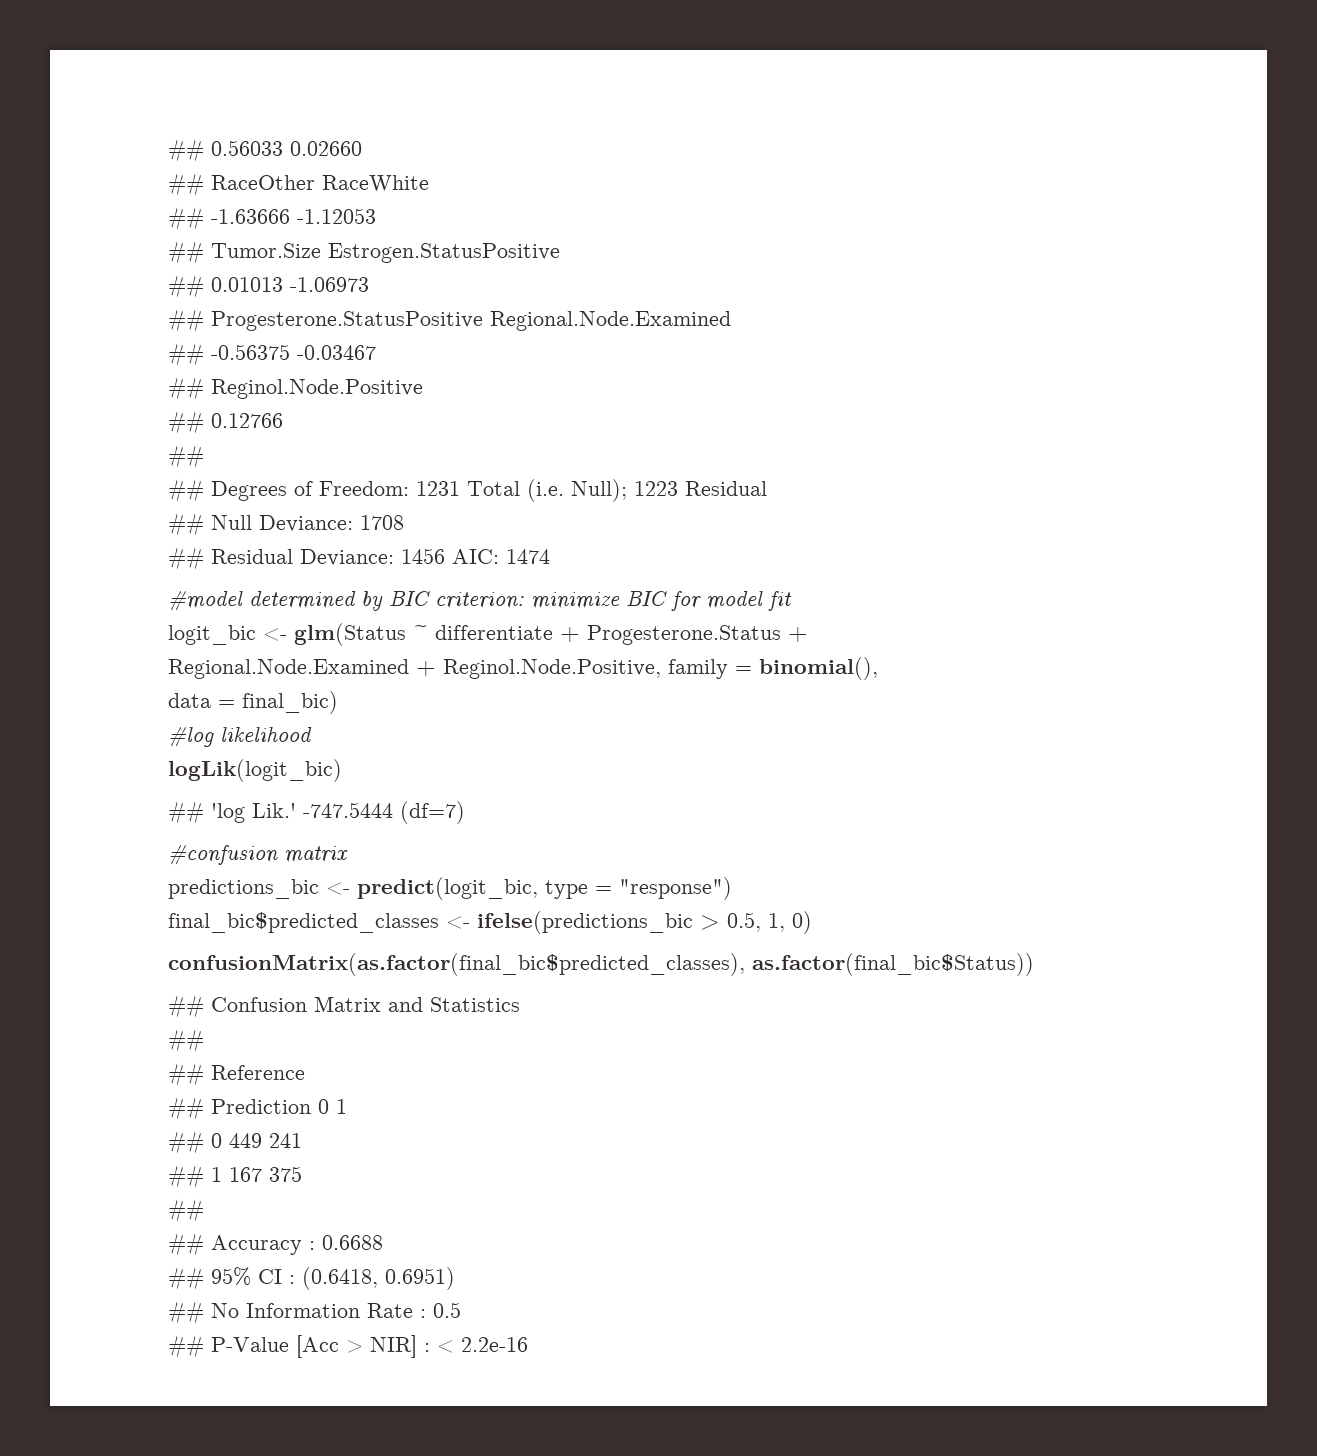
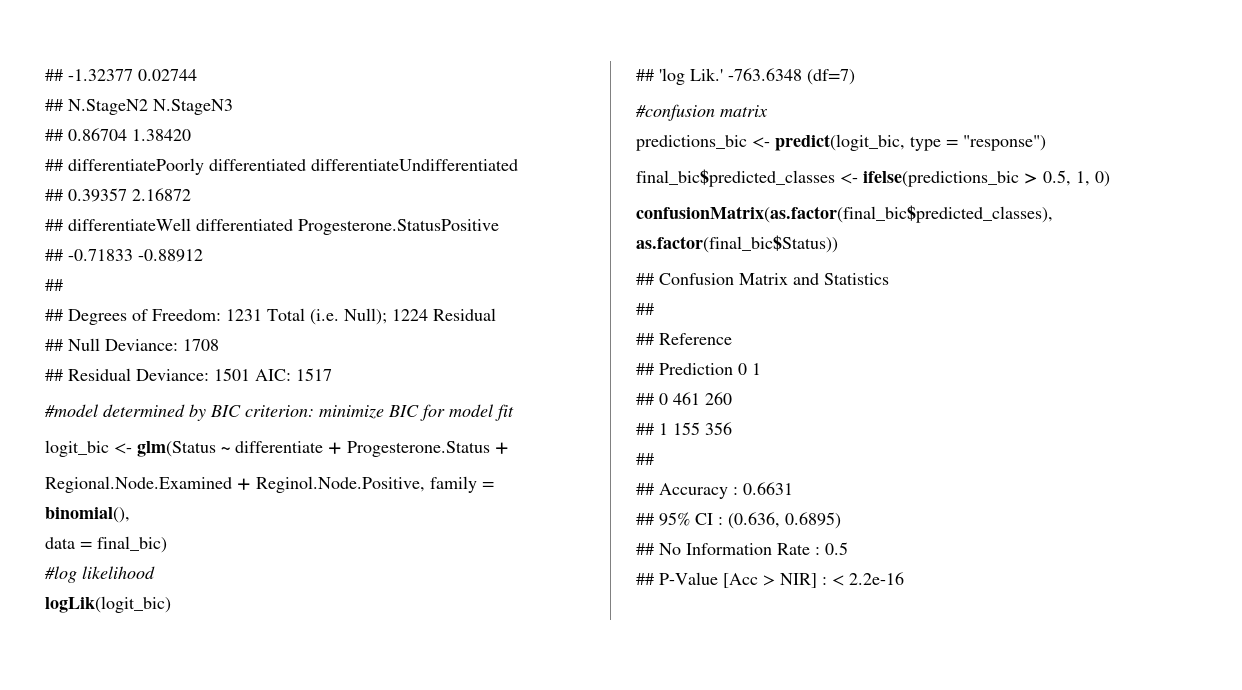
[168,139,362,162] [168,173,429,196] [168,207,376,230] [168,241,560,264] [168,275,369,298] [168,309,204,332] ## 0.56033 0.02660 // ## RaceOther RaceWhite // ## -1.63666 -1.12053 // ## Tumor.Size Estrogen.StatusPositive // ## 0.01013 -1.06973 // ## -> [45,69,197,81] [45,99,233,115] [45,128,191,141] [45,158,518,175] [45,188,191,202] [45,218,293,231] ## -1.32377 0.02744 // ## N.StageN2 N.StageN3 // ## 0.86704 1.38420 // ## differentiatePoorly differentiated differentiateUndifferentiated // ## 0.39357 2.16872 // ## differentiateWell differentiated
[490,311,731,331] [168,343,376,366] [168,377,423,400] [168,411,283,434] Regional.Node.Examined // ## -0.56375 -0.03467 // ## Reginol.Node.Positive // ## 0.12766 -> [45,249,203,262] // ## -0.71833 -0.88912
[634,481,678,496] 1223 -> [392,309,428,321] 1224
[401,548,550,564] 1456 AIC: 1474 -> [214,368,332,381] 1501 AIC: 1517
[303,802,393,818] -747.5444 -> [728,68,802,81] -763.6348
[229,1133,302,1148] 449 241 -> [673,392,732,405] 461 260
[229,1166,302,1182] 167 375 -> [673,422,732,435] 155 356
[322,1235,383,1250] 0.6688 -> [743,482,793,495] 0.6631
[302,1267,455,1290] (0.6418, 0.6951) -> [728,512,841,529] (0.636, 0.6895)

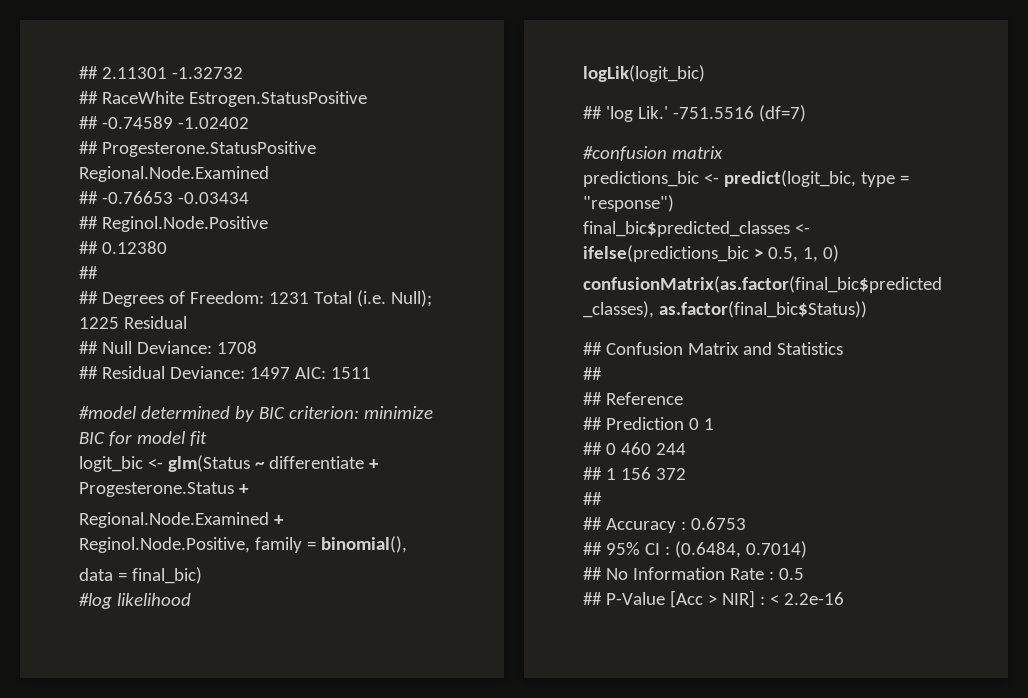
[45,69,197,81] [45,99,233,115] [45,128,191,141] [45,158,518,175] [45,188,191,202] [45,218,499,235] [45,249,203,262] ## -1.32377 0.02744 // ## N.StageN2 N.StageN3 // ## 0.86704 1.38420 // ## differentiatePoorly differentiated differentiateUndifferentiated // ## 0.39357 2.16872 // ## differentiateWell differentiated Progesterone.StatusPositive // ## -0.71833 -0.88912 -> [79,66,243,79] [79,91,367,107] [79,116,249,129] [79,141,316,157] [79,166,269,182] [79,191,249,204] [79,216,268,232] [79,241,167,254] ## 2.11301 -1.32732 // ## RaceWhite Estrogen.StatusPositive // ## -0.74589 -1.02402 // ## Progesterone.StatusPositive Regional.Node.Examined // ## -0.76653 -0.03434 // ## Reginol.Node.Positive // ## 0.12380
[392,309,428,321] 1224 -> [79,317,119,329] 1225
[214,368,332,381] 1501 AIC: 1517 -> [249,367,371,379] 1497 AIC: 1511
[728,68,802,81] -763.6348 -> [672,106,754,119] -751.5516
[673,392,732,405] 461 260 -> [620,442,686,455] 460 244
[673,422,732,435] 155 356 -> [620,467,686,480] 156 372
[743,482,793,495] 0.6631 -> [690,517,746,530] 0.6753
[728,512,841,529] (0.636, 0.6895) -> [674,541,807,558] (0.6484, 0.7014)

